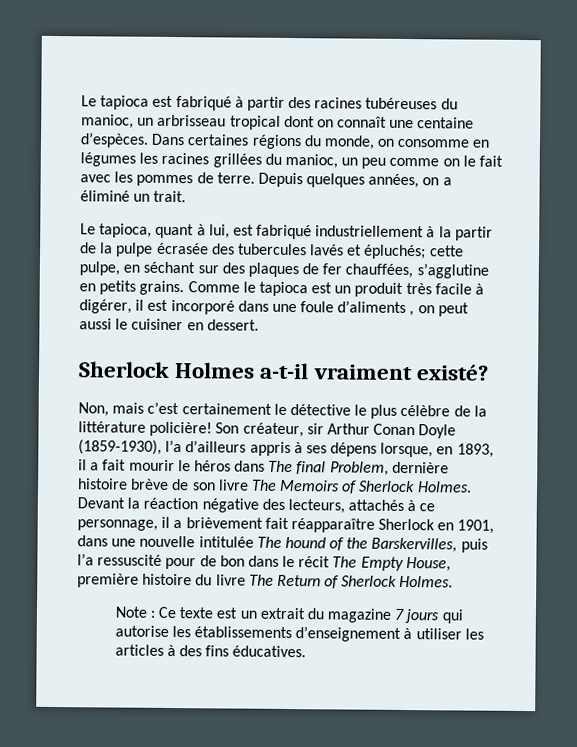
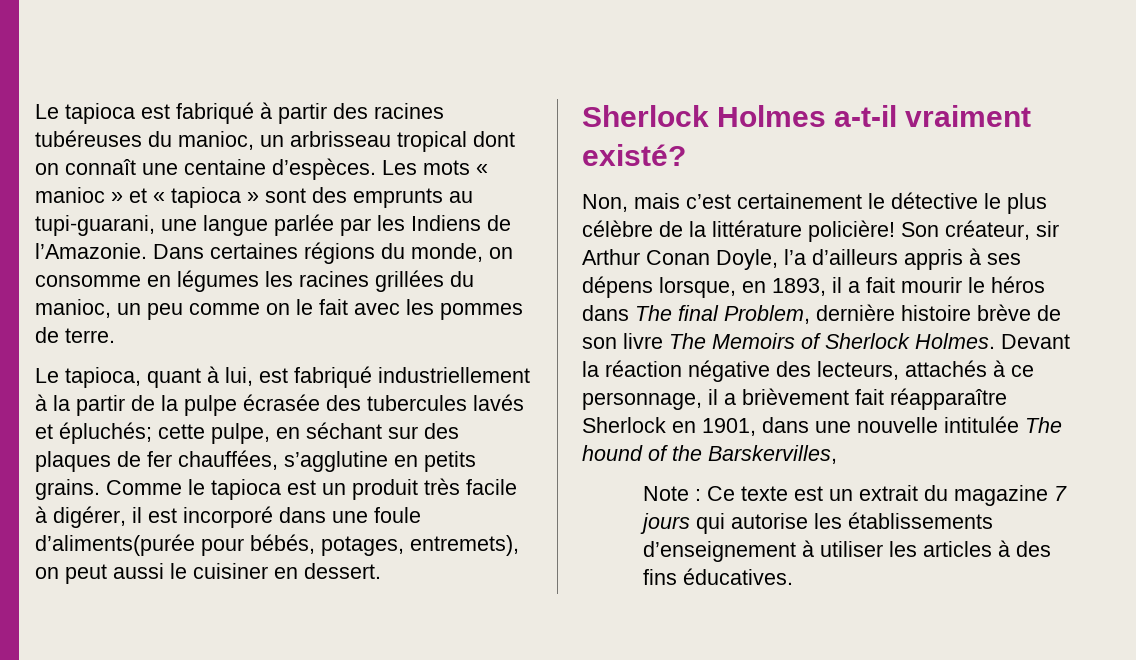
(149, 140) none -> [382,160,488,175] [35,187,473,208] [35,214,511,236] [35,243,147,259] Les mots « manioc » et « tapioca » sont des emprunts au tupi-guarani, une langue parlée par les Indiens de l’Amazonie.
[257,172,452,189] [80,190,187,203] Depuis quelques années, on a éliminé un trait. -> (115, 335) none
[337,300,415,317] d’aliments , -> [35,534,519,556] d’aliments(purée pour bébés, potages, entremets),
[418,424,457,439] [78,439,162,455] Doyle (1859-1930), -> [716,249,778,270] Doyle,
[460,538,488,553] [77,553,451,572] [77,573,454,589] puis l’a ressuscité pour de bon dans le récit The Empty House, première histoire du livre The Return of Sherlock Holmes. -> (837, 454) none

